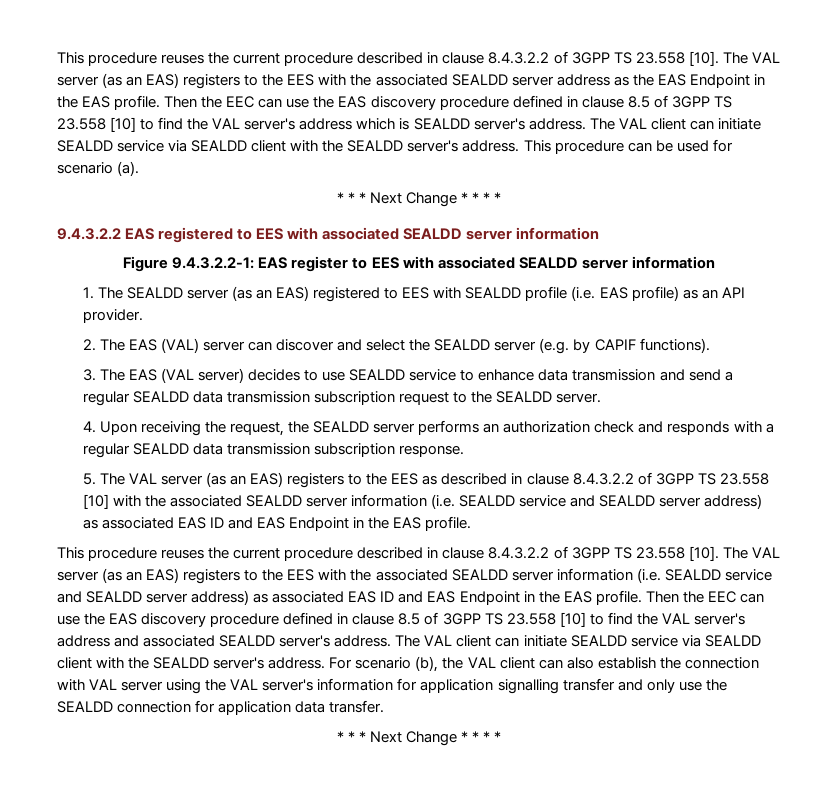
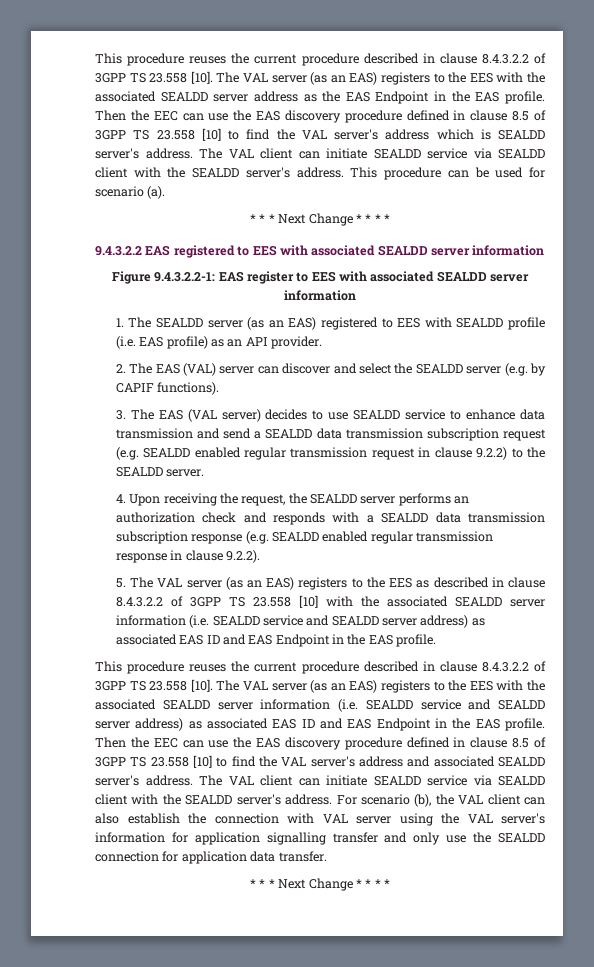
[82,391,130,406] regular -> (262, 435) none
(450, 398) none -> [115,447,508,460] (e.g. SEALDD enabled regular transmission request in clause 9.2.2)
[82,443,465,458] regular SEALDD data transmission subscription response. -> [381,512,545,523] [115,531,494,544] [115,550,260,563] SEALDD data transmission subscription response (e.g. SEALDD enabled regular transmission response in clause 9.2.2).

